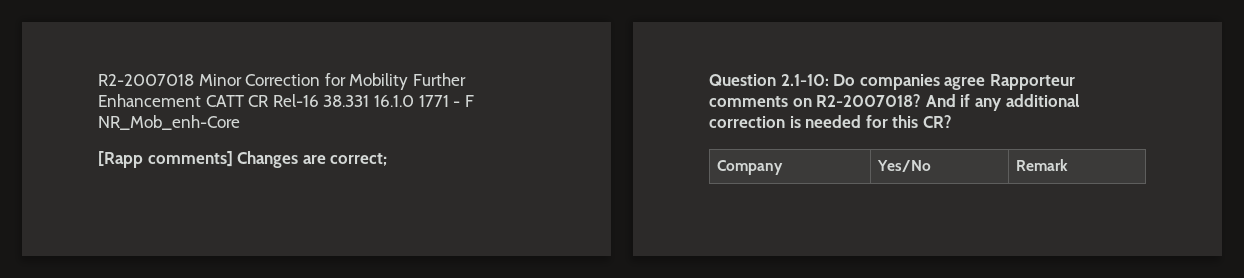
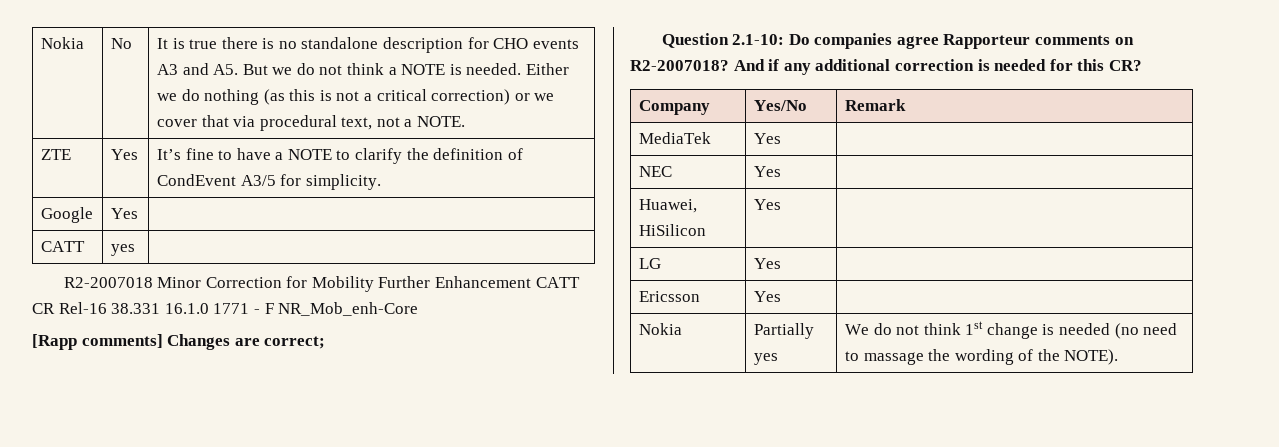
(98, 80) none -> [40,37,84,49] [110,38,132,49] [156,37,579,53] [156,63,569,75] [156,89,555,105] [156,115,466,131] [40,149,71,160] [110,149,138,160] [156,148,523,164] [156,174,381,190] [40,207,93,223] [110,208,138,219] [40,241,85,252] [110,244,135,256] Nokia | No | It is true there is no standalone description for CHO events A3 and A5. But we do not think a NOTE is needed. Either we do nothing (as this is not a critical correction) or we cover that via procedural text, not a NOTE. // ZTE | Yes | It’s fine to have a NOTE to clarify the definition of CondEvent A3/5 for simplicity. // Google | Yes | // CATT | yes | //
(1068, 165) none -> [638,132,711,144] [753,133,781,144] [638,166,672,177] [753,166,781,177] [638,199,697,213] [638,224,706,236] [753,199,781,210] [638,258,661,269] [753,258,781,269] [638,291,700,302] [753,291,781,302] [638,323,682,335] [753,323,814,339] [753,353,778,365] [844,321,1178,339] [844,349,1119,365] // MediaTek | Yes | // NEC | Yes | // Huawei, HiSilicon | Yes | // LG | Yes | // Ericsson | Yes | // Nokia | Partially yes | We do not think 1st change is needed (no need to massage the wording of the NOTE).

